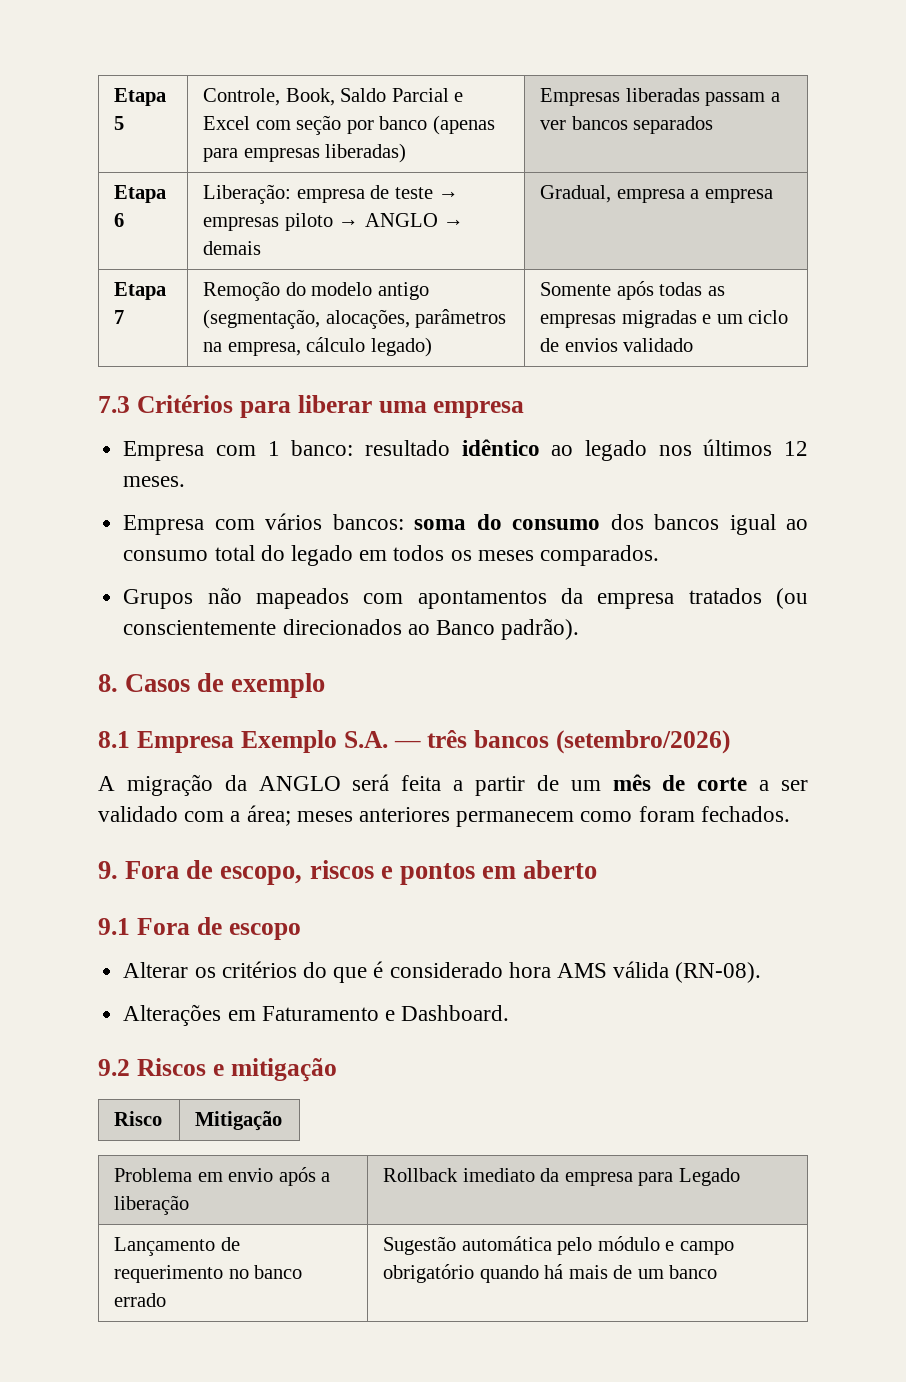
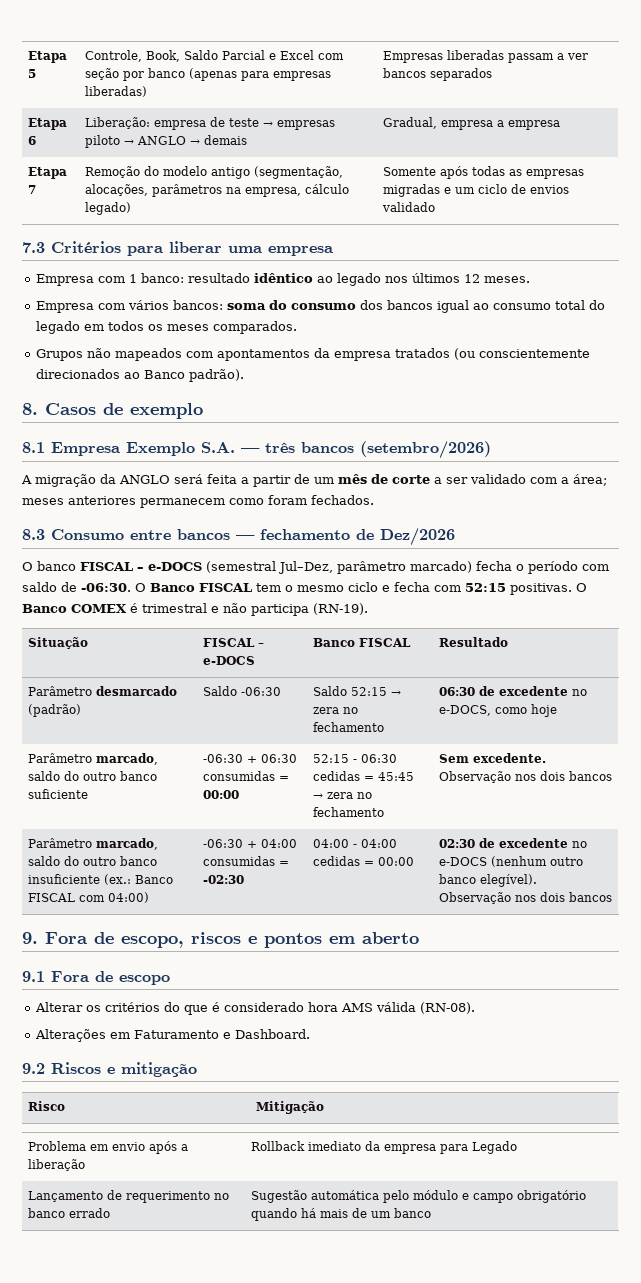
(790, 814) none -> [22,528,455,546] [22,561,609,574] [22,582,587,595] [22,603,368,616] [28,637,89,649] [203,638,265,647] [203,656,256,665] [313,638,412,647] [439,637,509,647] [28,686,178,696] [28,704,82,717] [203,686,282,696] [313,686,402,696] [313,707,359,714] [313,722,385,732] [439,686,588,696] [439,704,558,717] [28,753,159,765] [28,771,158,781] [28,789,89,799] [203,754,298,763] [203,771,290,781] [203,790,240,799] [313,754,398,763] [313,771,415,781] [313,792,373,799] [313,807,385,817] [439,753,547,763] [439,771,613,783] [28,838,159,850] [28,856,158,866] [28,874,174,885] [28,892,150,903] [203,839,298,848] [203,856,290,866] [203,875,245,884] [313,839,398,848] [313,856,415,866] [439,838,588,848] [439,856,584,867] [439,874,538,887] [439,892,613,904] // 8.3 Consumo entre bancos — fechamento de Dez/2026 // O banco FISCAL – e-DOCS (semestral Jul–Dez, parâmetro marcado) fecha o período com saldo de -06:30. O Banco FISCAL tem o mesmo ciclo e fecha com 52:15 positivas. O Banco COMEX é trimestral e não participa (RN-19). // Situação | FISCAL – e-DOCS | Banco FISCAL | Resultado // Parâmetro desmarcado (padrão) | Saldo -06:30 | Saldo 52:15 → zera no fechamento | 06:30 de excedente no e-DOCS, como hoje // Parâmetro marcado, saldo do outro banco suficiente | -06:30 + 06:30 consumidas = 00:00 | 52:15 - 06:30 cedidas = 45:45 → zera no fechamento | Sem excedente. Observação nos dois bancos // Parâmetro marcado, saldo do outro banco insuficiente (ex.: Banco FISCAL com 04:00) | -06:30 + 04:00 consumidas = -02:30 | 04:00 - 04:00 cedidas = 00:00 | 02:30 de excedente no e-DOCS (nenhum outro banco elegível). Observação nos dois bancos

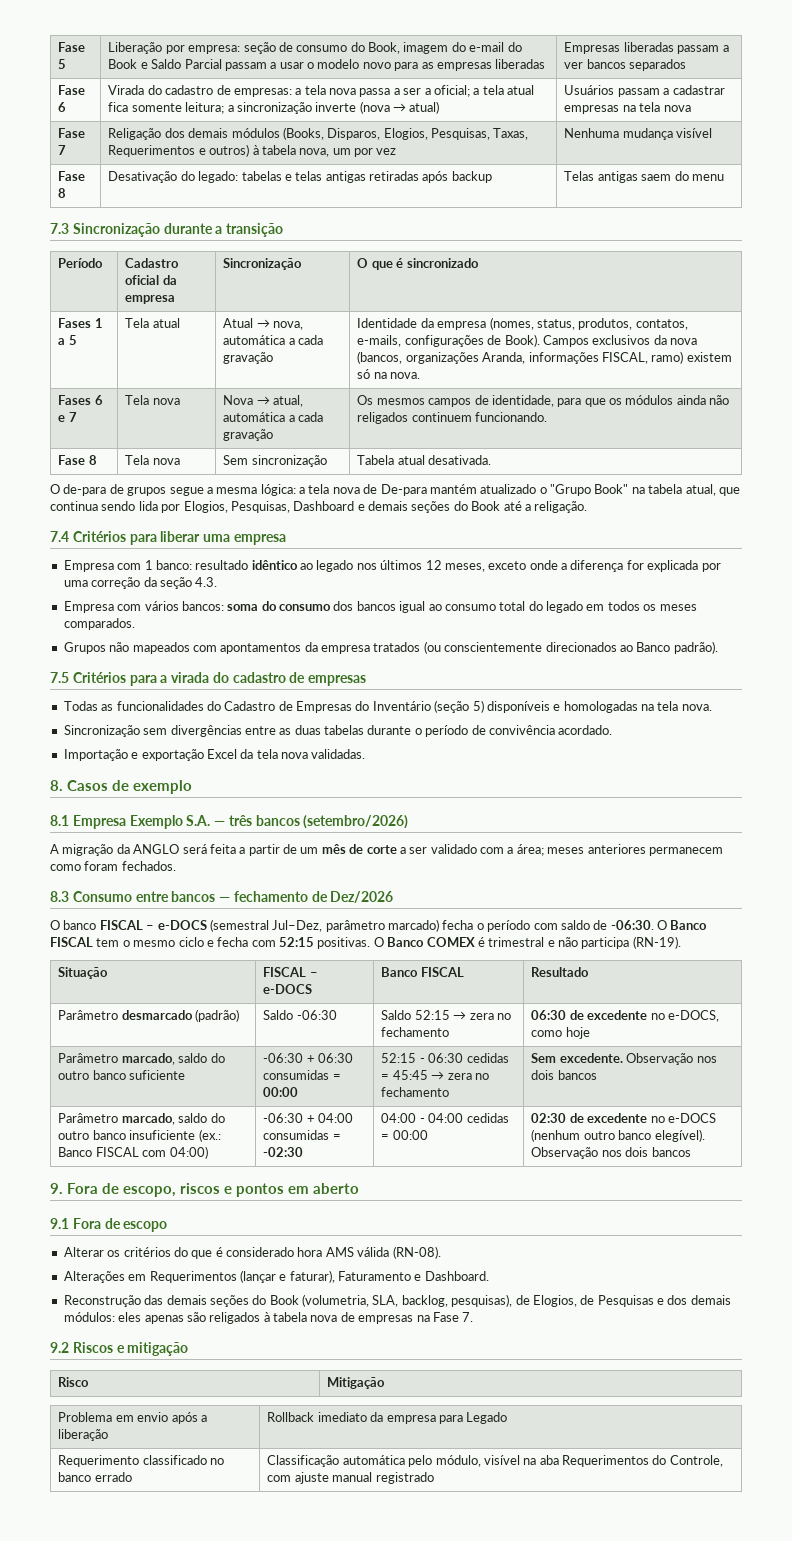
[28,51,68,63] [28,69,37,78] [85,50,345,62] [85,68,332,81] [85,86,148,97] Etapa 5 | Controle, Book, Saldo Parcial e Excel com seção por banco (apenas para empresas liberadas) -> [58,42,86,52] [58,59,67,69] [108,42,522,54] [108,59,546,71] Fase 5 | Liberação por empresa: seção de consumo do Book, imagem do e-mail do Book e Saldo Parcial passam a usar o modelo novo para as empresas liberadas
[28,118,68,130] Etapa -> [58,85,86,95] Fase
[85,117,336,130] [85,135,248,148] [383,117,561,130] [28,167,68,179] [28,185,37,194] [85,166,344,179] [85,184,350,197] [85,202,132,215] [383,166,585,179] [383,184,570,197] [382,202,436,212] [22,242,45,253] Liberação: empresa de teste → empresas piloto → ANGLO → demais | Gradual, empresa a empresa // Etapa 7 | Remoção do modelo antigo (segmentação, alocações, parâmetros na empresa, cálculo legado) | Somente após todas as empresas migradas e um ciclo de envios validado // 7.3 -> [108,85,535,97] [108,101,440,114] [564,85,725,97] [564,102,691,114] [58,128,86,138] [58,145,67,155] [108,127,529,140] [108,144,397,157] [564,128,713,140] [58,171,86,181] [58,188,67,198] [108,171,492,183] [564,171,724,183] [50,223,284,237] [58,258,104,268] [125,258,180,268] [125,275,177,285] [125,295,176,304] [223,258,303,270] [357,258,479,270] [58,318,103,328] [58,335,77,345] [125,318,180,328] [223,318,304,330] [223,335,324,345] [223,352,274,364] [357,317,688,330] [357,334,698,347] [357,351,732,364] [357,369,421,379] [58,395,103,405] [58,412,77,422] [125,395,180,405] [223,395,304,407] [223,412,324,422] [223,429,274,441] [357,395,730,407] [357,412,548,424] [58,455,97,465] [125,455,180,465] [223,455,327,467] [357,455,492,465] [50,484,740,496] [50,501,588,513] [50,531,69,542] Virada do cadastro de empresas: a tela nova passa a ser a oficial; a tela atual fica somente leitura; a sincronização inverte (nova → atual) | Usuários passam a cadastrar empresas na tela nova // Fase 7 | Religação dos demais módulos (Books, Disparos, Elogios, Pesquisas, Taxas, Requerimentos e outros) à tabela nova, um por vez | Nenhuma mudança visível // Fase 8 | Desativação do legado: tabelas e telas antigas retiradas após backup | Telas antigas saem do menu // 7.3 Sincronização durante a transição // Período | Cadastro oficial da empresa | Sincronização | O que é sincronizado // Fases 1 a 5 | Tela atual | Atual → nova, automática a cada gravação | Identidade da empresa (nomes, status, produtos, contatos, e-mails, configurações de Book). Campos exclusivos da nova (bancos, organizações Aranda, informações FISCAL, ramo) existem só na nova. // Fases 6 e 7 | Tela nova | Nova → atual, automática a cada gravação | Os mesmos campos de identidade, para que os módulos ainda não religados continuem funcionando. // Fase 8 | Tela nova | Sem sincronização | Tabela atual desativada. // O de-para de grupos segue a mesma lógica: a tela nova de De-para mantém atualizado o "Grupo Book" na tabela atual, que continua sendo lida por Elogios, Pesquisas, Dashboard e demais seções do Book até a religação. // 7.4
[484,276,531,283] meses. -> [444,560,721,572] [63,577,218,589] meses, exceto onde a diferença for explicada por uma correção da seção 4.3.
(245, 375) none -> [50,672,367,686] [63,700,712,713] [63,725,613,737] [63,749,366,761] // 7.5 Critérios para a virada do cadastro de empresas // Todas as funcionalidades do Cadastro de Empresas do Inventário (seção 5) disponíveis e homologadas na tela nova. // Sincronização sem divergências entre as duas tabelas durante o período de convivência acordado. // Importação e exportação Excel da tela nova validadas.
(131, 1035) none -> [149,1270,335,1283] Requerimentos (lançar e faturar),
(311, 1034) none -> [63,1294,731,1307] [63,1312,474,1324] // Reconstrução das demais seções do Book (volumetria, SLA, backlog, pesquisas), de Elogios, de Pesquisas e dos demais módulos: eles apenas são religados à tabela nova de empresas na Fase 7.
[28,1190,211,1203] Lançamento de requerimento -> [58,1455,207,1467] Requerimento classificado
[251,1190,308,1203] Sugestão -> [267,1455,340,1467] Classificação
[413,1190,587,1203] [251,1208,432,1221] módulo e campo obrigatório quando há mais de um banco -> [435,1455,723,1467] [267,1472,434,1484] módulo, visível na aba Requerimentos do Controle, com ajuste manual registrado

